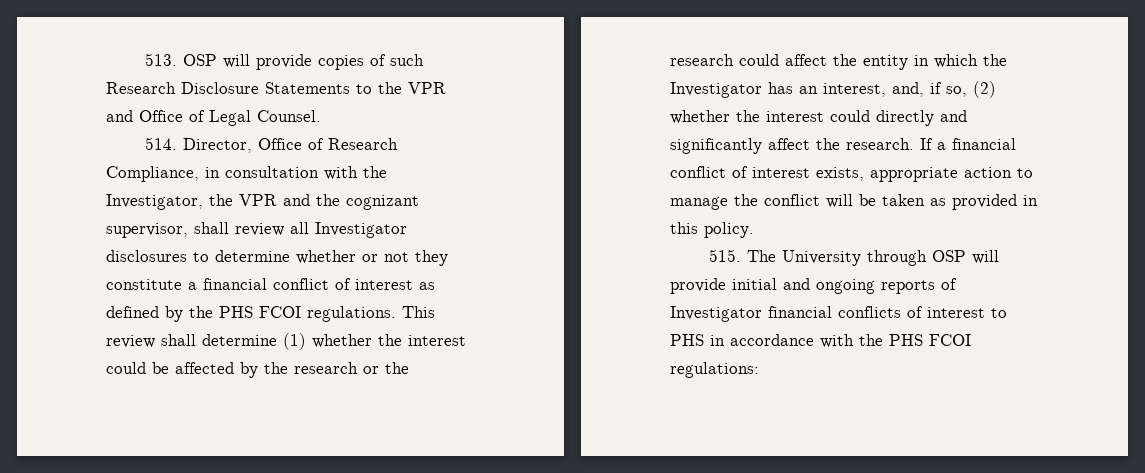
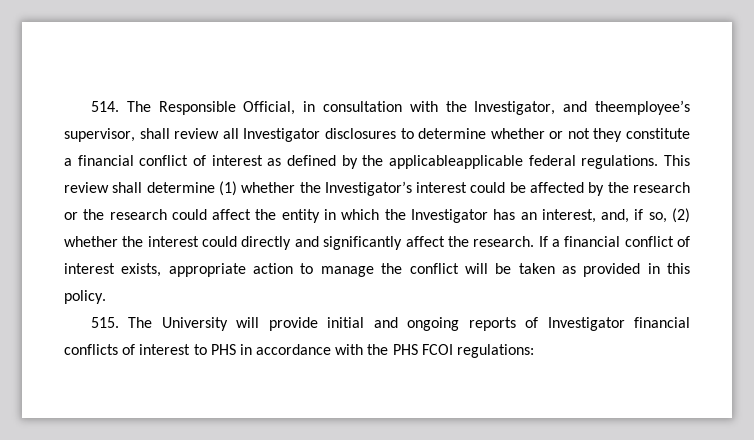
[145,53,425,70] [106,82,446,94] [106,110,321,126] [145,137,399,153] [106,166,199,182] 513. OSP will provide copies of such Research Disclosure Statements to the VPR and Office of Legal Counsel. // 514. Director, Office of Research Compliance, -> [90,101,296,115] 514. The Responsible Official,
[209,194,419,210] the VPR and the cognizant -> [563,100,691,115] and theemployee’s
[219,306,301,318] PHS FCOI -> [389,155,576,169] applicableapplicable federal
(402, 340) none -> [324,181,412,196] Investigator’s
[867,250,967,266] through OSP -> (228, 324) none

